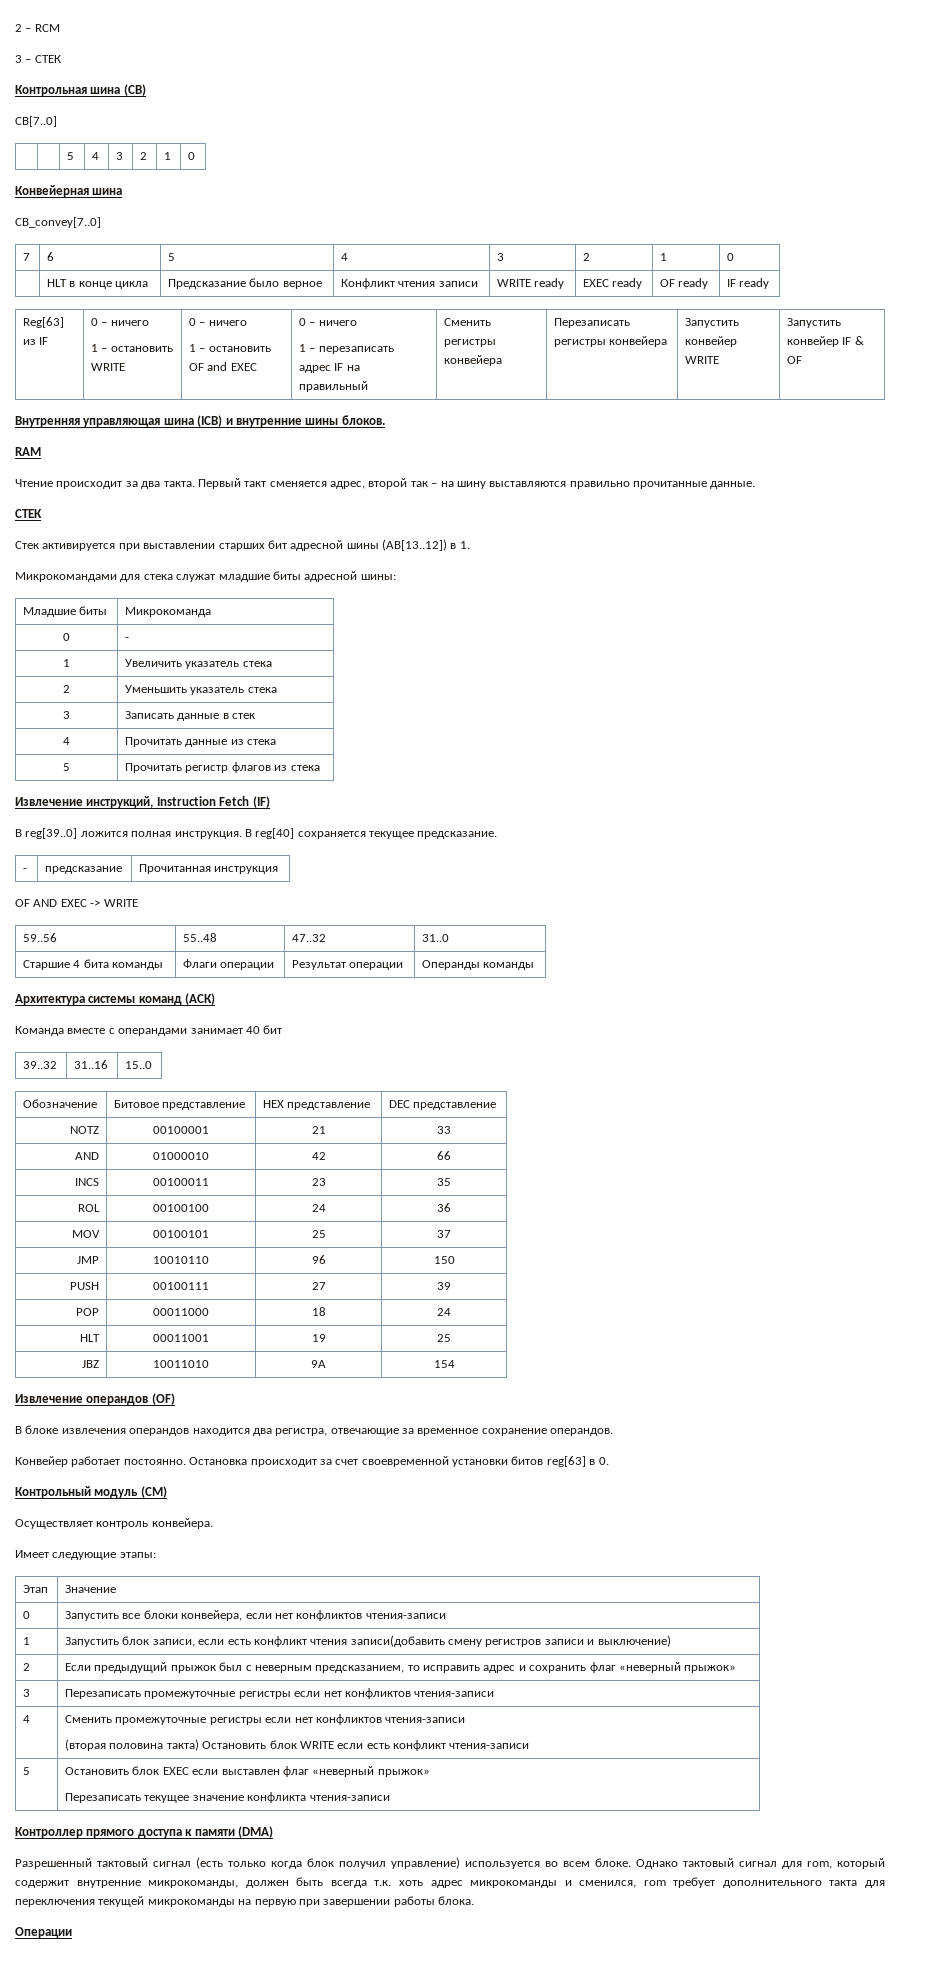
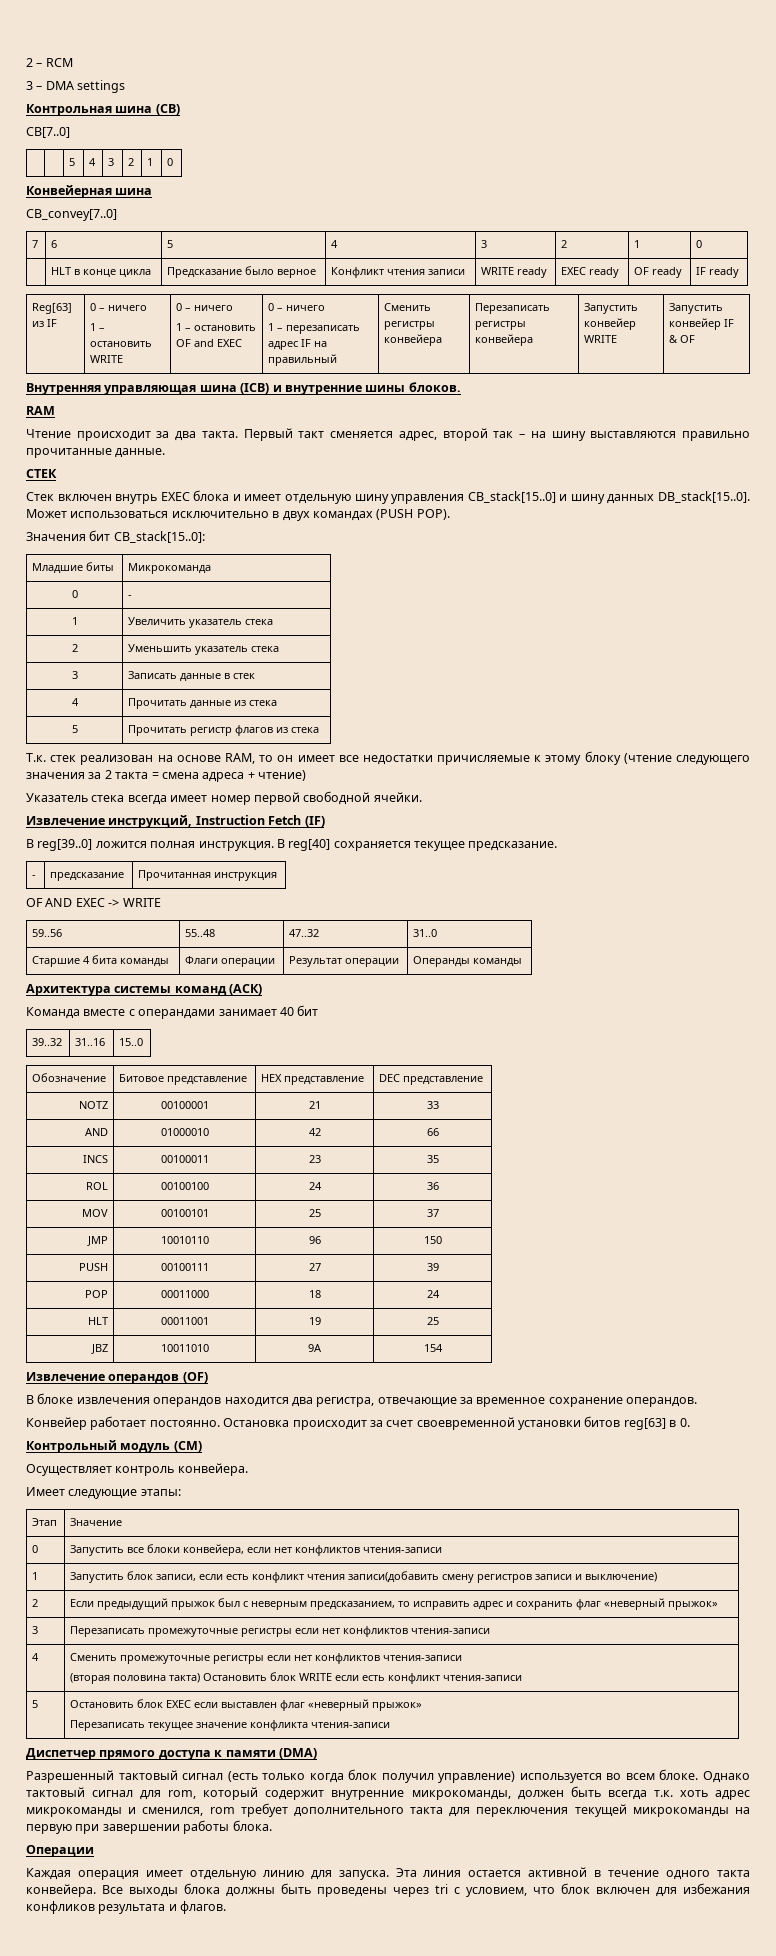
[34,55,61,63] СТЕК -> [45,80,126,93] DMA settings
[42,539,470,551] [15,571,396,582] активируется при выставлении старших бит адресной шины (AB[13..12]) в 1. // Микрокомандами для стека служат младшие биты адресной шины: -> [57,490,750,504] [26,509,450,521] [26,530,205,543] включен внутрь EXEC блока и имеет отдельную шину управления CB_stack[15..0] и шину данных DB_stack[15..0]. Может использоваться исключительно в двух командах (PUSH POP). // Значения бит CB_stack[15..0]:
(320, 768) none -> [26,751,750,765] [26,770,306,782] [26,791,422,805] // Т.к. стек реализован на основе RAM, то он имеет все недостатки причисляемые к этому блоку (чтение следующего значения за 2 такта = смена адреса + чтение) // Указатель стека всегда имеет номер первой свободной ячейки.
[15,1827,83,1838] Контроллер -> [26,1748,96,1760] Диспетчер
(72, 1932) none -> [26,1867,751,1880] [26,1883,750,1897] [26,1901,227,1914] // Каждая операция имеет отдельную линию для запуска. Эта линия остается активной в течение одного такта конвейера. Все выходы блока должны быть проведены через tri с условием, что блок включен для избежания конфликов результата и флагов.

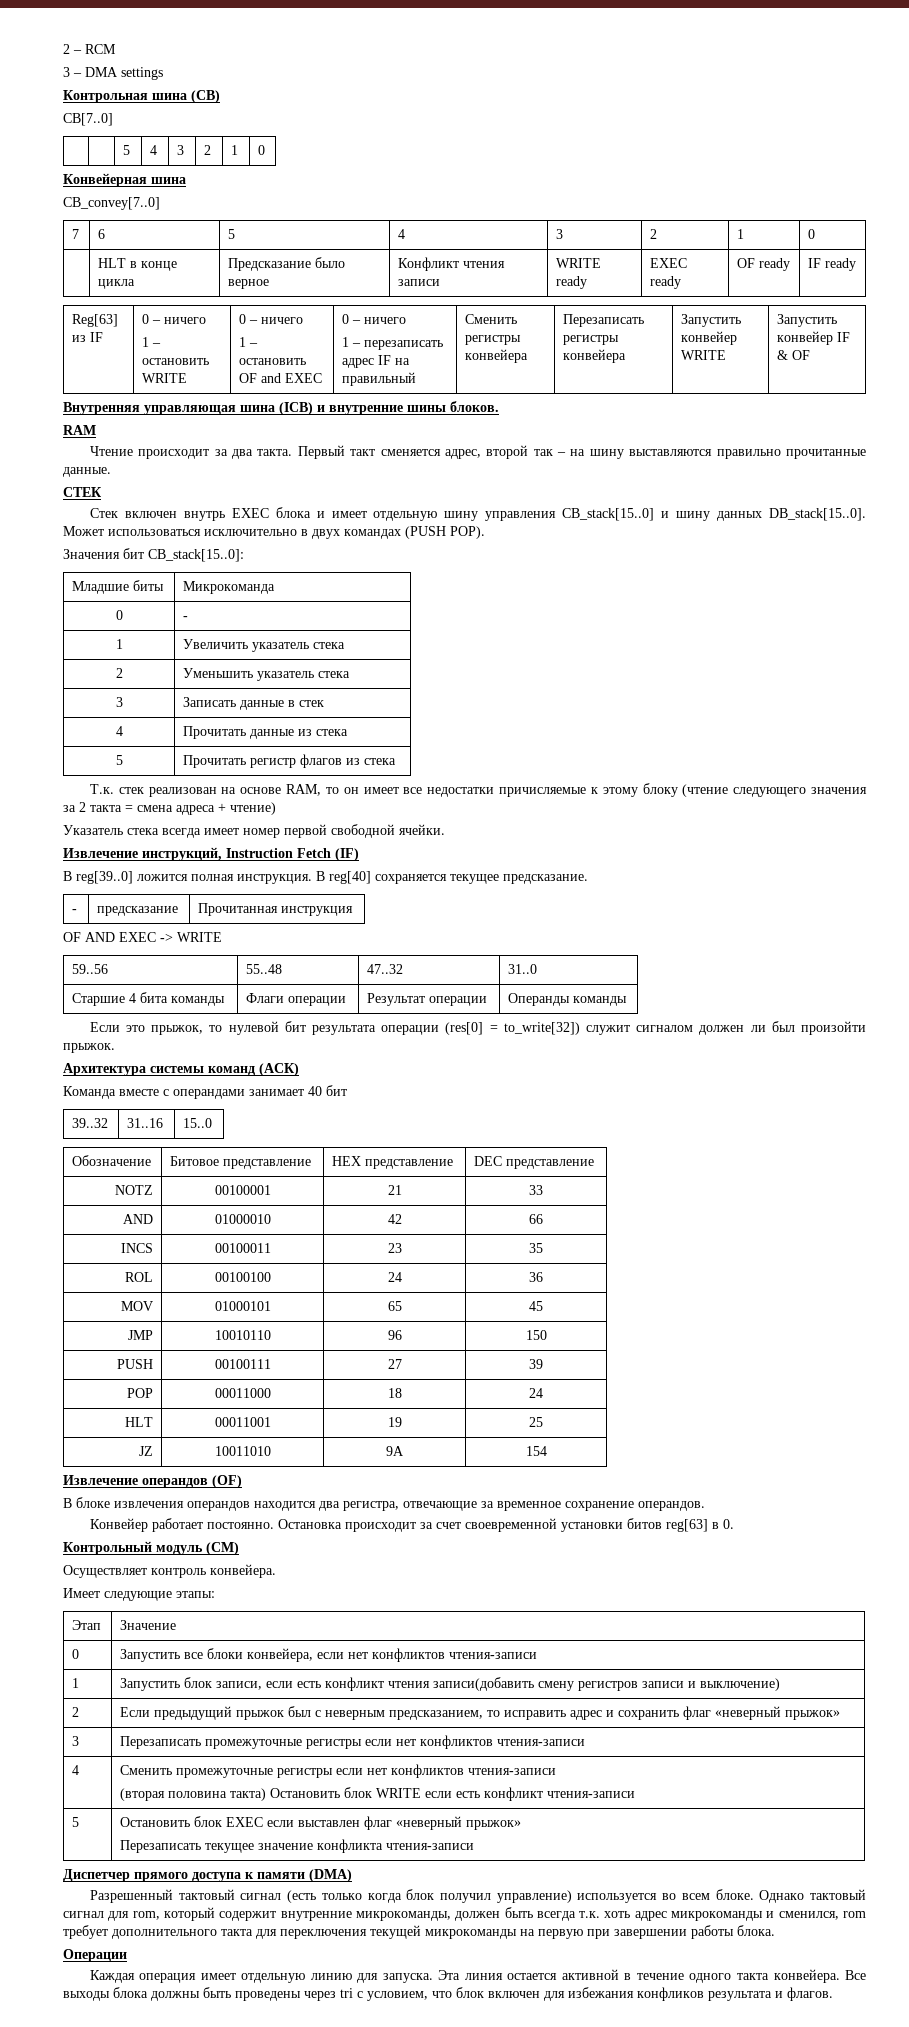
(523, 962) none -> [89,1021,866,1035] [63,1043,115,1053] // Если это прыжок, то нулевой бит результата операции (res[0] = to_write[32]) служит сигналом должен ли был произойти прыжок.
[160,1209,209,1217] [308,1209,321,1217] [426,1209,439,1217] 00100101 | 25 | 37 -> [214,1301,271,1311] [387,1301,402,1311] [529,1301,543,1311] 01000101 | 65 | 45
[90,1344,108,1354] JBZ -> [138,1446,153,1456] JZ

